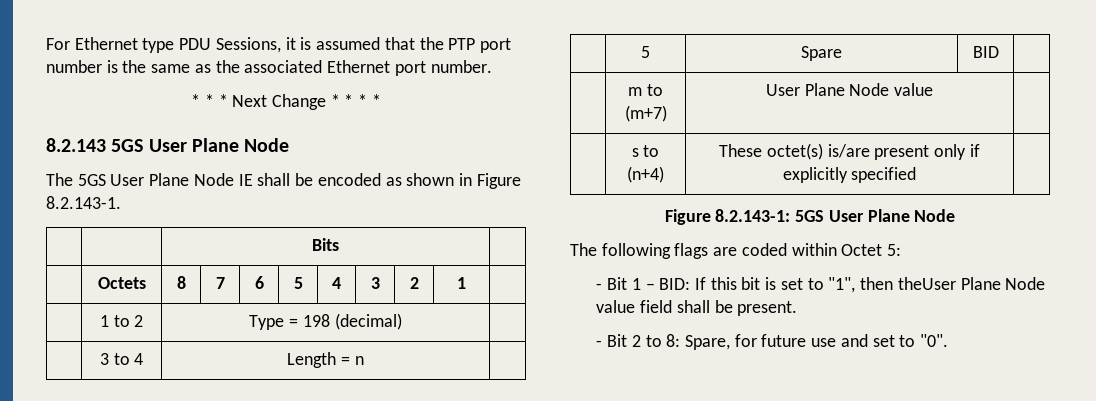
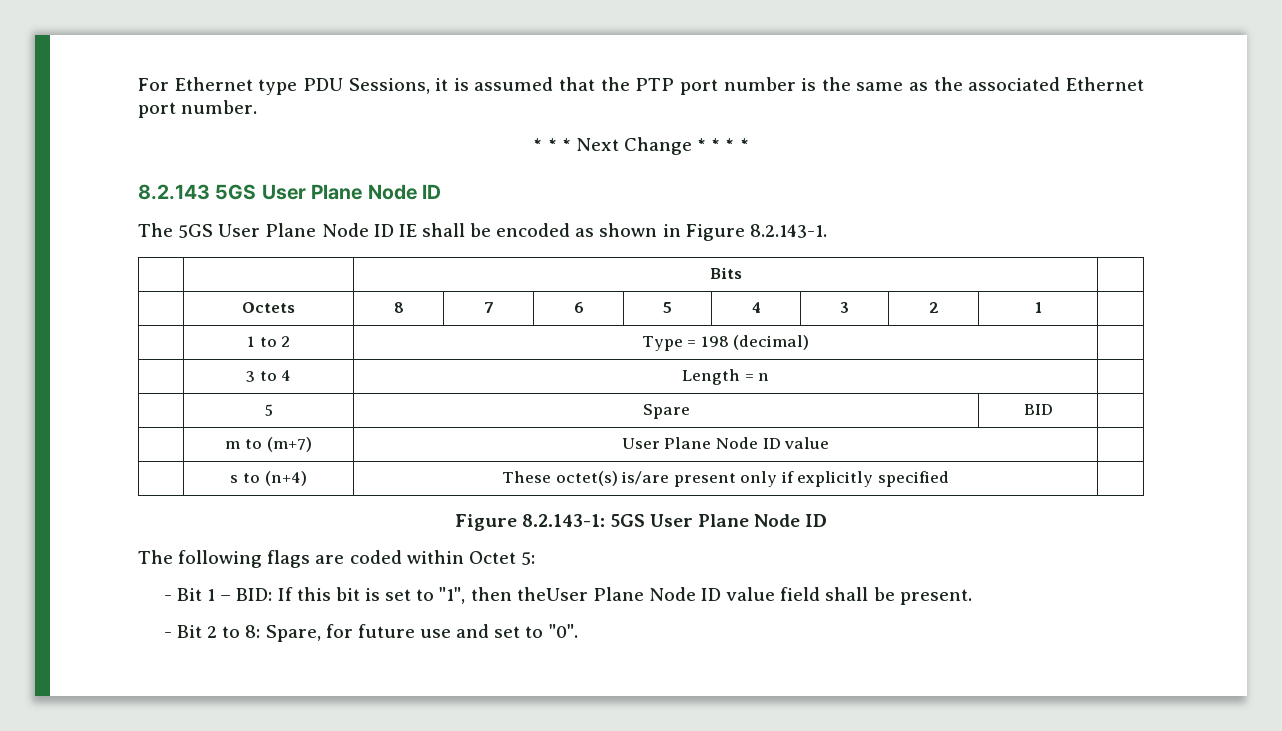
(290, 145) none -> [422,184,441,199] ID
(234, 179) none -> [373,224,394,237] ID
(890, 89) none -> [762,438,781,449] ID
(956, 215) none -> [805,514,828,527] ID
(1046, 283) none -> [701,588,722,601] ID

